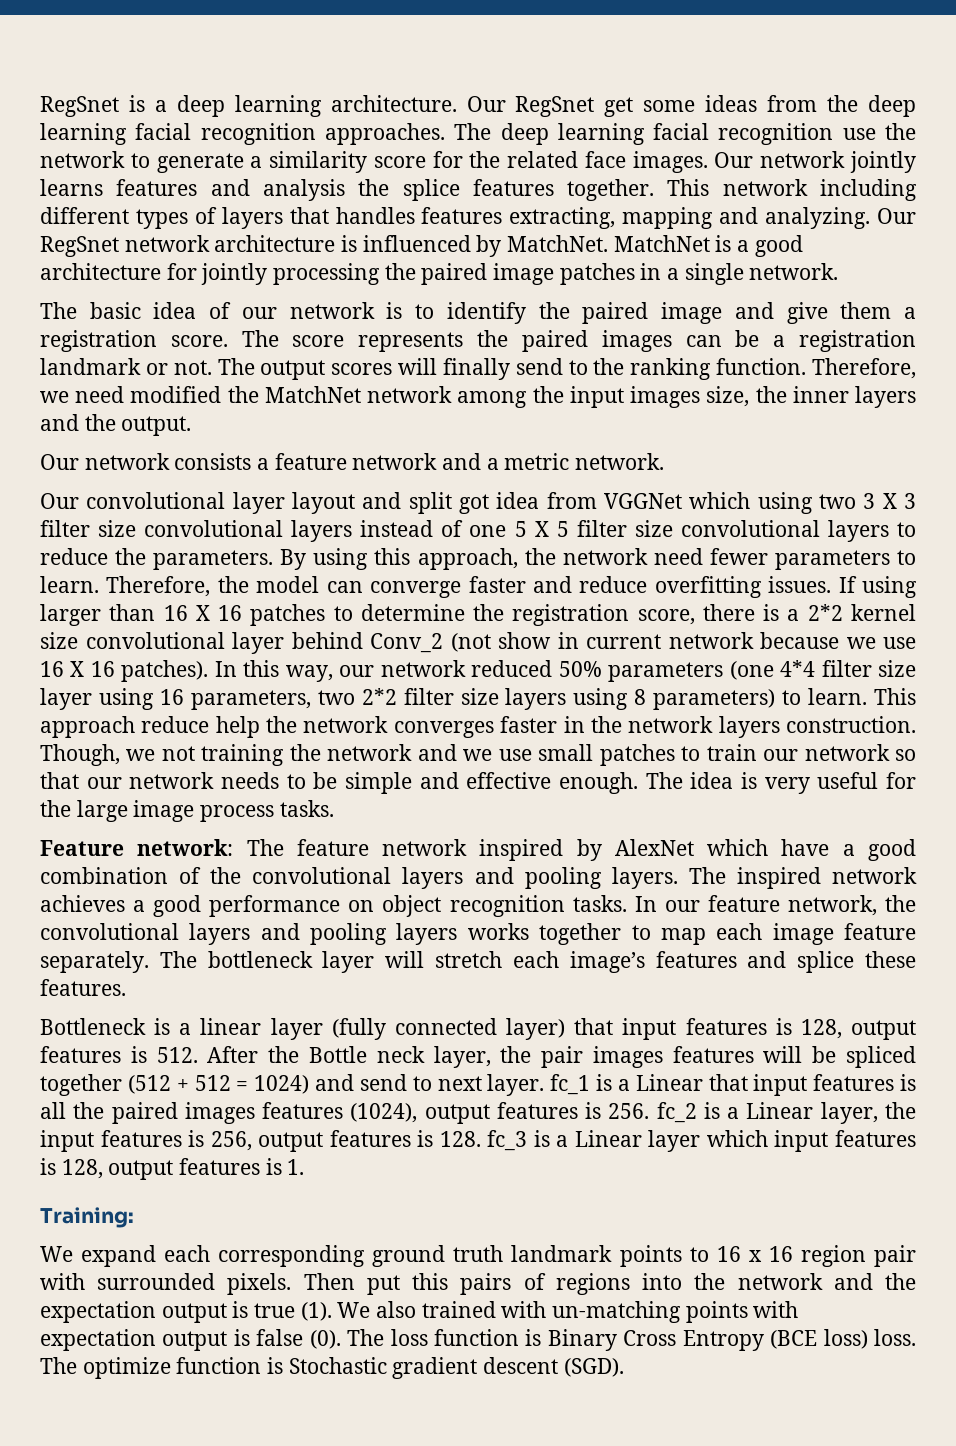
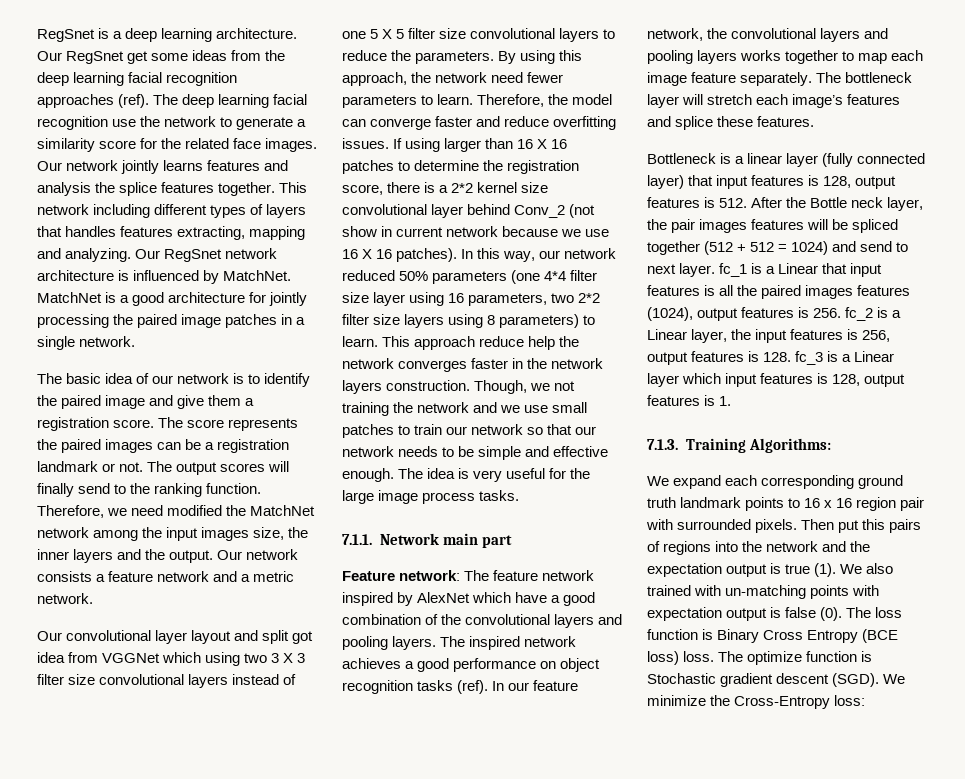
[324,123,445,145] approaches. -> [37,94,150,108] approaches (ref).
(192, 426) // -> (214, 556) none
(334, 808) none -> [342,533,512,548] // 7.1.1. Network main part
[572,895,627,912] tasks. -> [417,680,489,694] tasks (ref).
[40,1207,134,1228] Training: -> [647,438,831,453] 7.1.3. Training Algorithms:
(624, 1367) none -> [883,674,906,684] [647,695,866,709] We minimize the Cross-Entropy loss:

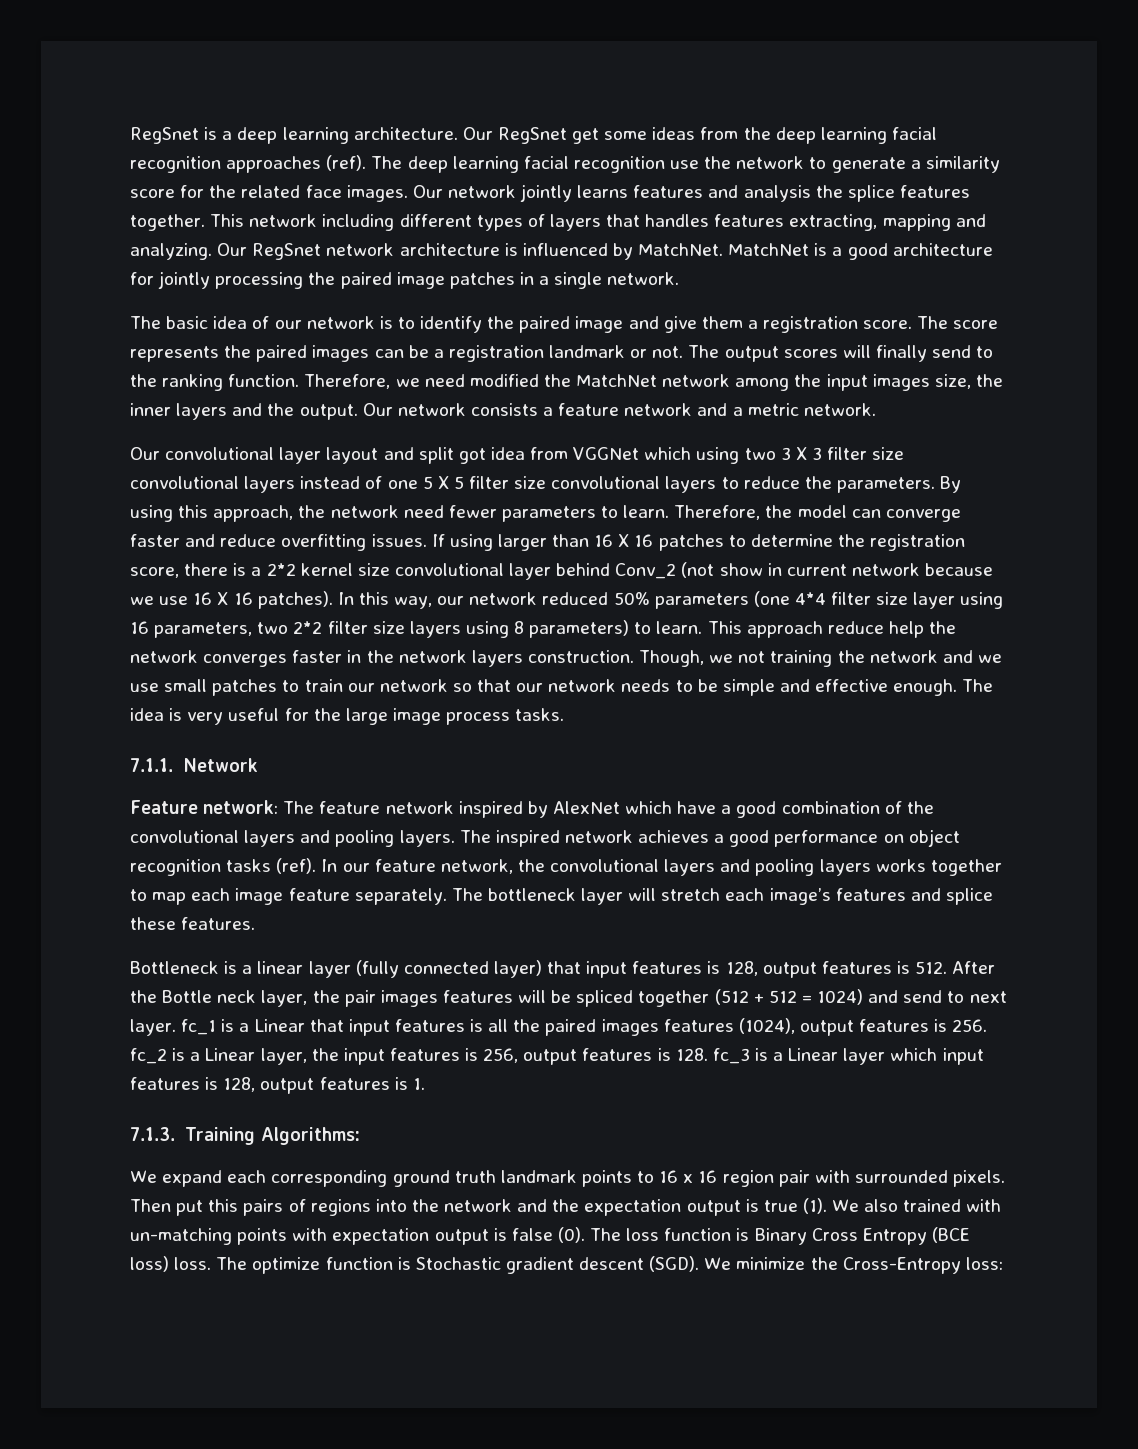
[442,533,512,548] main part -> (258, 765) none

